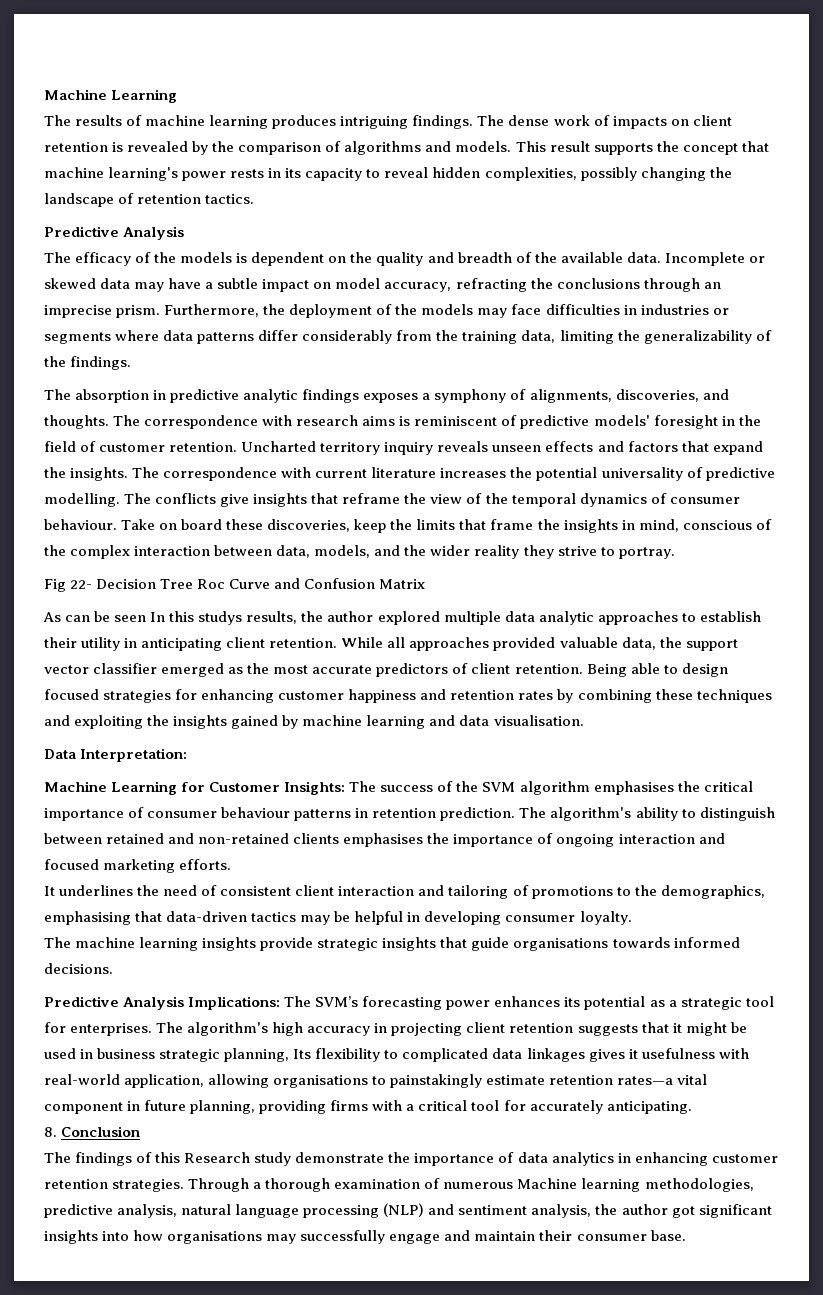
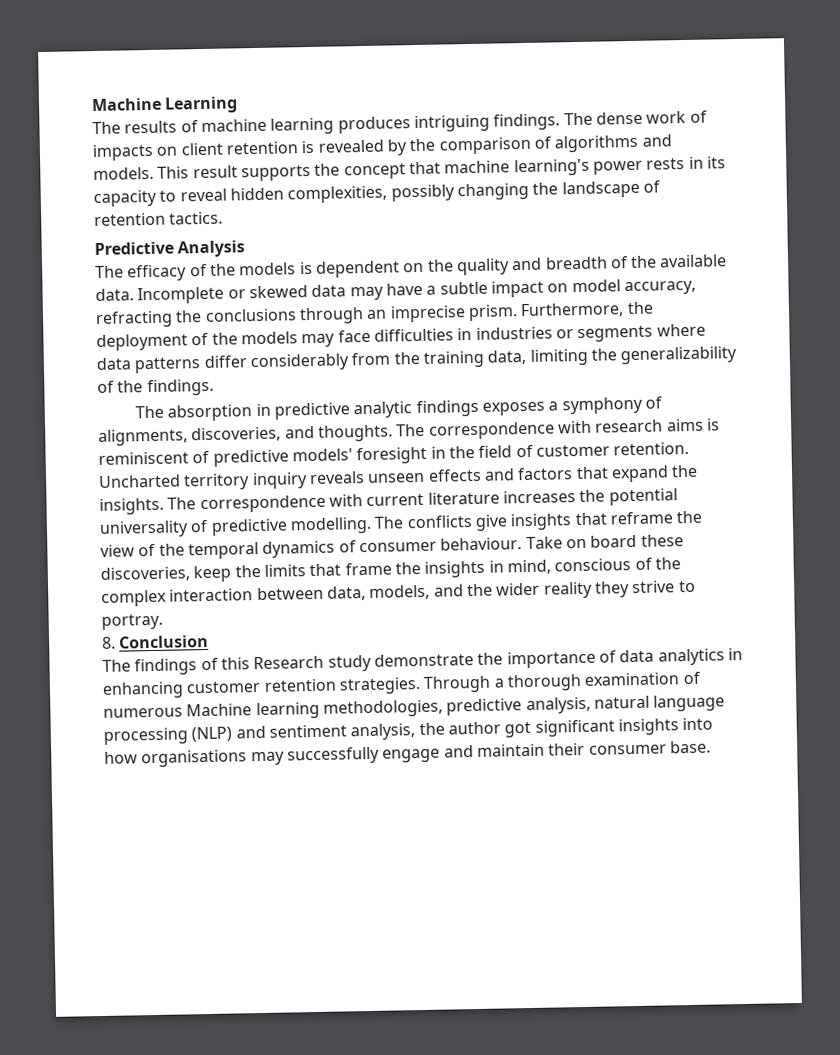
[44,578,426,592] [43,611,761,625] [44,637,738,651] [44,663,728,677] [44,689,772,703] [44,715,584,729] [44,748,188,762] [44,781,753,795] [44,807,775,821] [44,833,725,847] [44,859,232,873] [44,885,765,899] [44,911,632,925] [44,937,740,951] [44,963,113,974] [44,996,774,1010] [44,1022,747,1036] [44,1048,749,1062] [44,1074,708,1088] [44,1100,692,1114] // Fig 22- Decision Tree Roc Curve and Confusion Matrix // As can be seen In this studys results, the author explored multiple data analytic approaches to establish their utility in anticipating client retention. While all approaches provided valuable data, the support vector classifier emerged as the most accurate predictors of client retention. Being able to design focused strategies for enhancing customer happiness and retention rates by combining these techniques and exploiting the insights gained by machine learning and data visualisation. // Data Interpretation: // Machine Learning for Customer Insights: The success of the SVM algorithm emphasises the critical importance of consumer behaviour patterns in retention prediction. The algorithm's ability to distinguish between retained and non-retained clients emphasises the importance of ongoing interaction and focused marketing efforts. // It underlines the need of consistent client interaction and tailoring of promotions to the demographics, emphasising that data-driven tactics may be helpful in developing consumer loyalty. // The machine learning insights provide strategic insights that guide organisations towards informed decisions. // Predictive Analysis Implications: The SVM’s forecasting power enhances its potential as a strategic tool for enterprises. The algorithm's high accuracy in projecting client retention suggests that it might be used in business strategic planning, Its flexibility to complicated data linkages gives it usefulness with real-world application, allowing organisations to painstakingly estimate retention rates—a vital component in future planning, providing firms with a critical tool for accurately anticipating. -> (163, 621) none

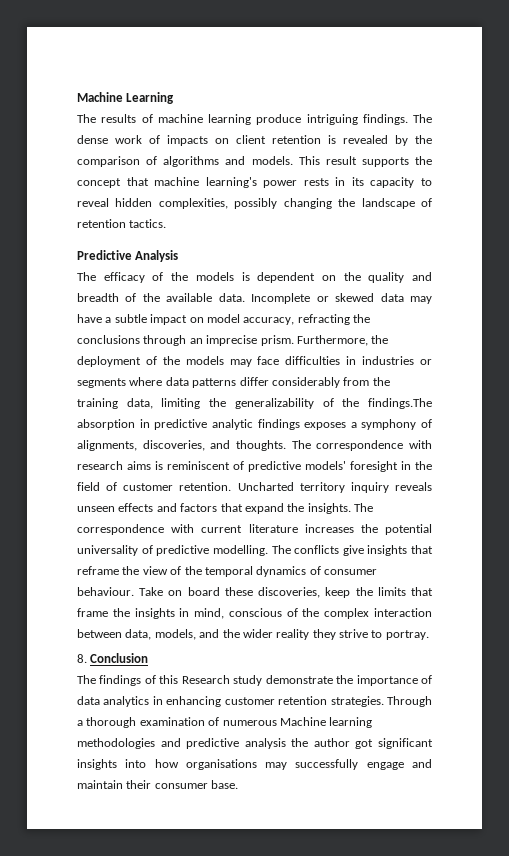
[337,116,411,134] produces -> [256,114,302,125] produce
[146,378,214,397] [134,405,164,419] findings. // The -> [368,398,433,409] findings.The
[322,694,726,718] [103,723,416,745] methodologies, predictive analysis, natural language processing (NLP) and sentiment analysis, -> [77,738,286,749] methodologies and predictive analysis

